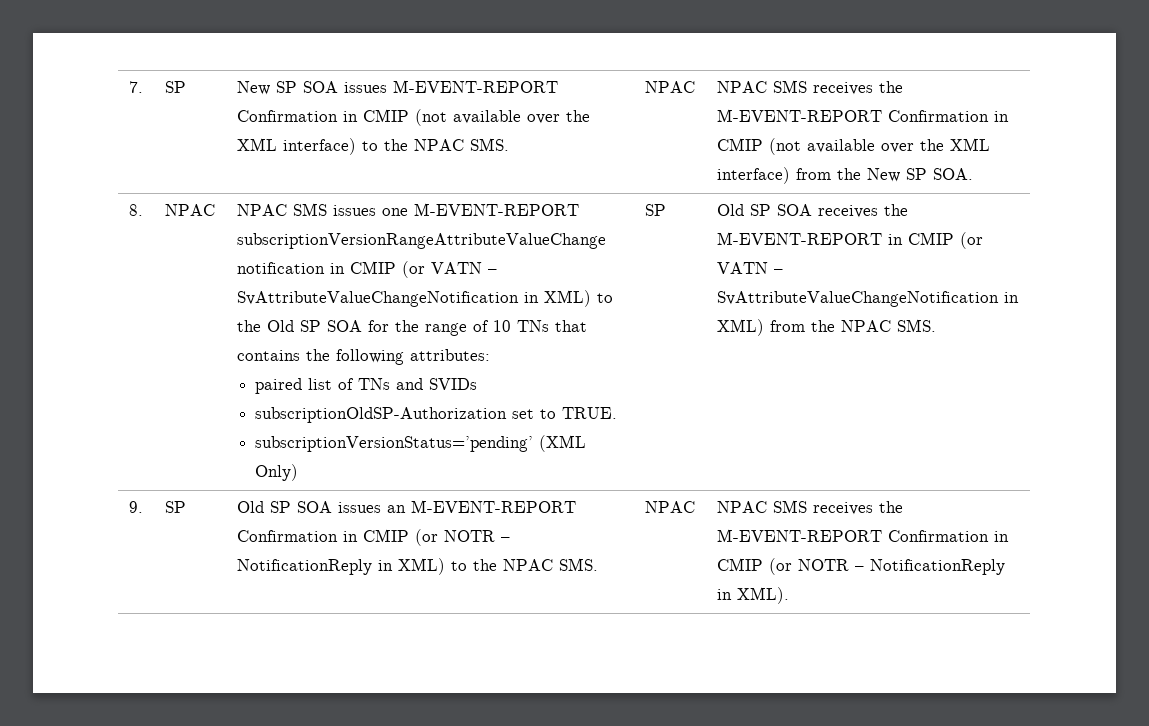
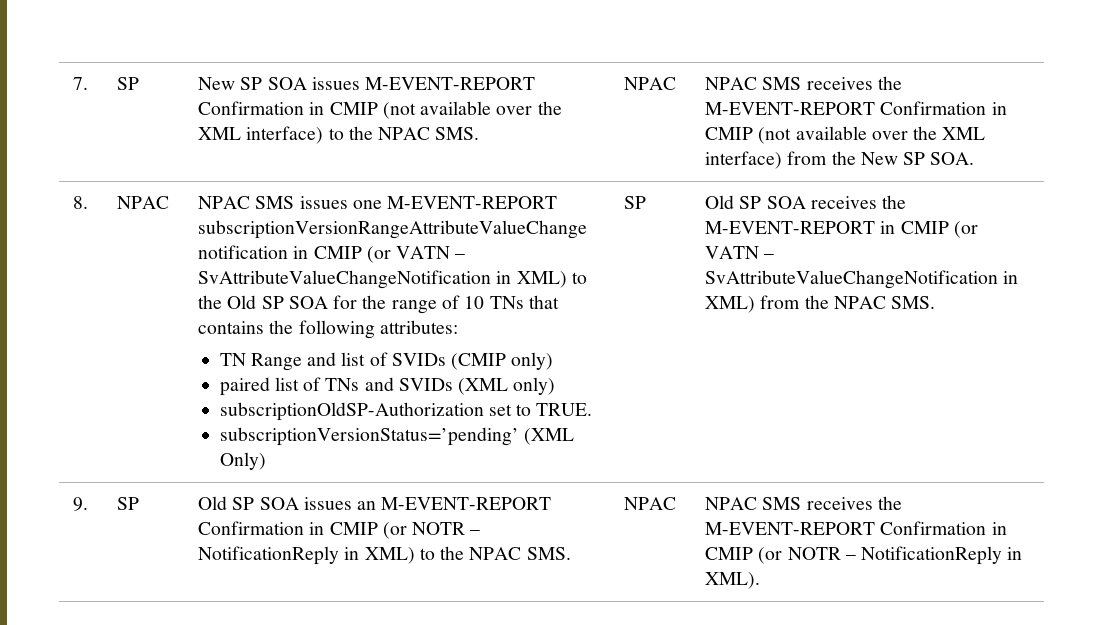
(490, 355) none -> [219,352,554,371] // TN Range and list of SVIDs (CMIP only)
(478, 384) none -> [458,377,556,395] (XML only)

